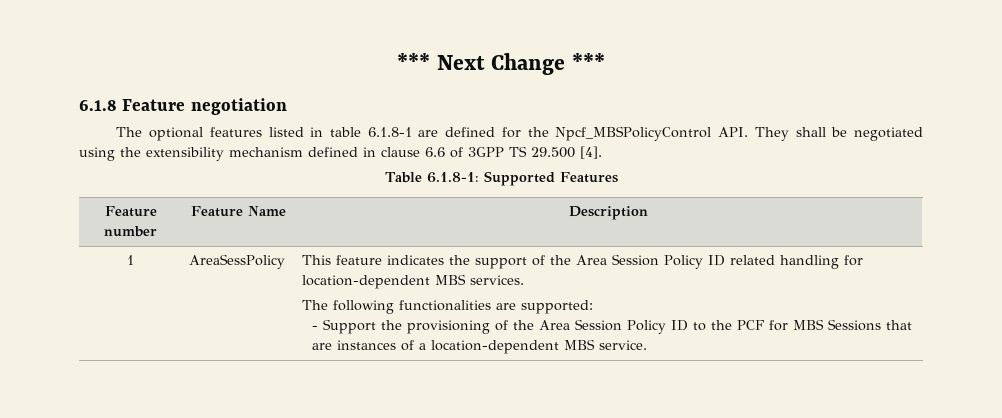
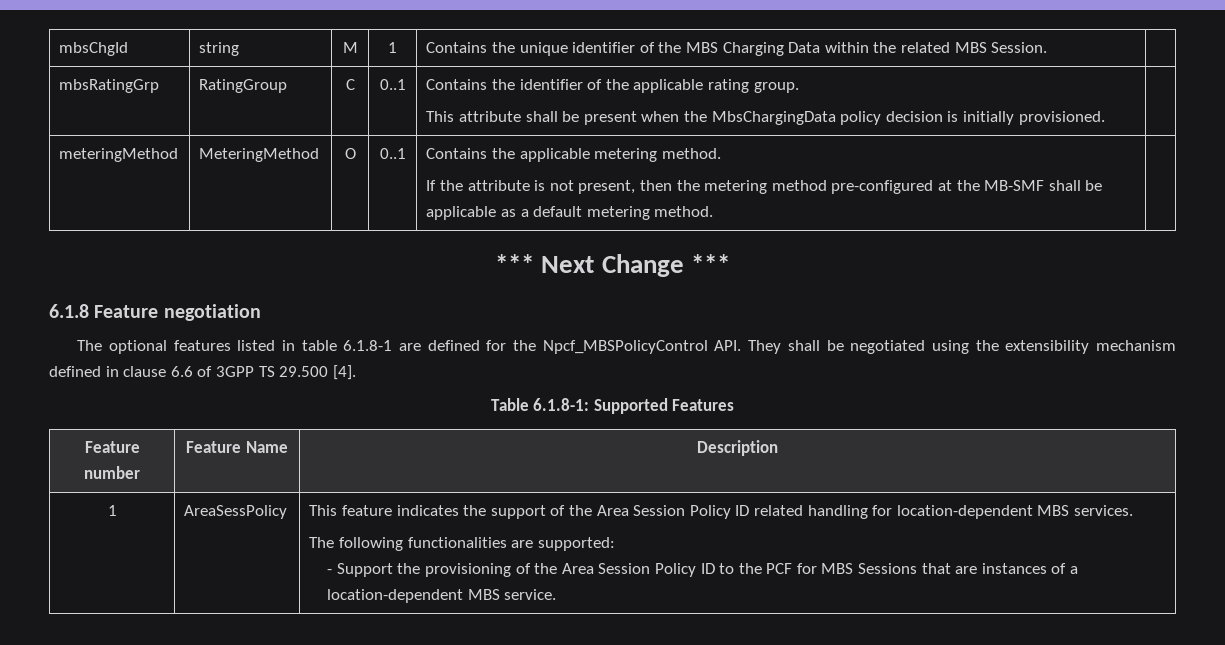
(397, 61) none -> [59,42,129,56] [199,42,240,56] [342,42,358,53] [388,42,397,53] [426,42,1048,56] [59,79,160,93] [199,79,288,93] [345,79,355,90] [379,79,406,90] [426,79,799,93] [426,111,1105,125] [59,148,179,162] [199,148,320,162] [344,148,356,159] [379,148,406,159] [426,148,721,162] [426,180,1103,194] [426,206,714,220] mbsChgId | string | M | 1 | Contains the unique identifier of the MBS Charging Data within the related MBS Session. | // mbsRatingGrp | RatingGroup | C | 0..1 | Contains the identifier of the applicable rating group. // This attribute shall be present when the MbsChargingData policy decision is initially provisioned. | // meteringMethod | MeteringMethod | O | 0..1 | Contains the applicable metering method. // If the attribute is not present, then the metering method pre-configured at the MB-SMF shall be applicable as a default metering method. | //

